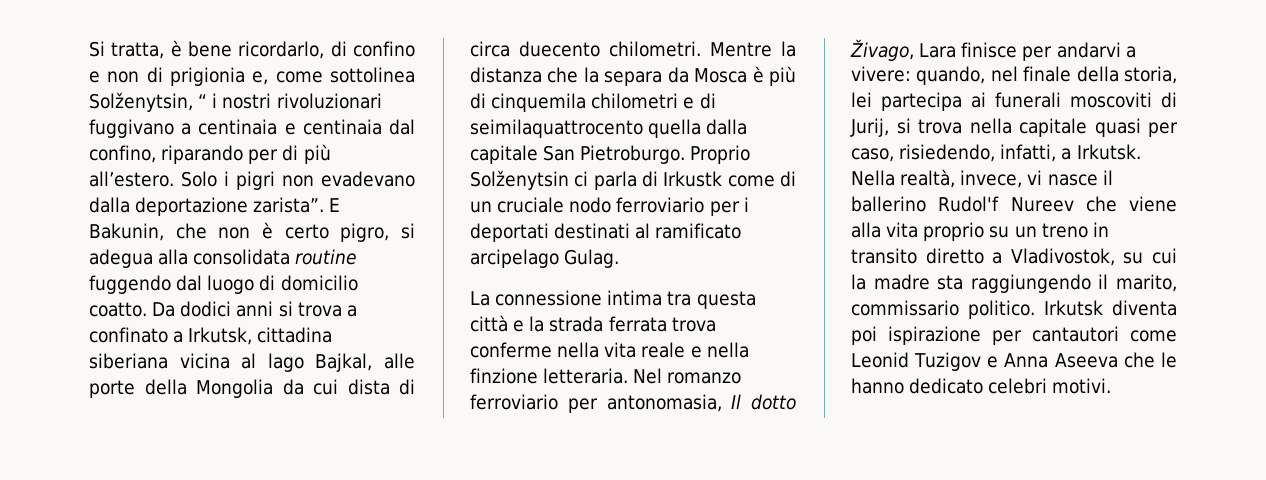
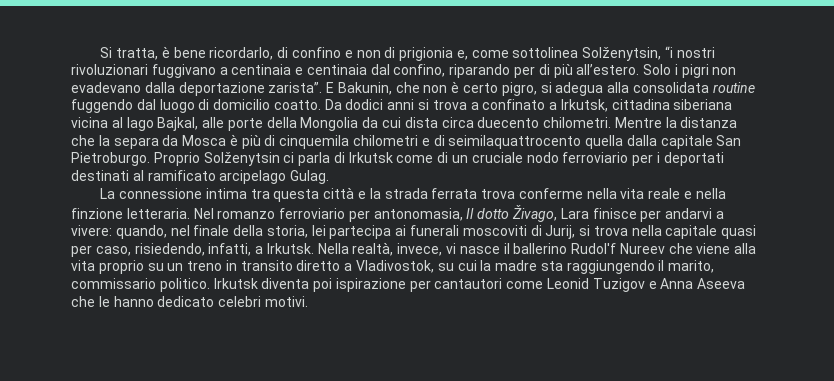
[198,93,218,108] “ i -> [665,46,674,58] “i
[399,379,415,395] di -> (438, 122) none
[663,171,723,187] Irkustk -> [348,152,393,163] Irkutsk

